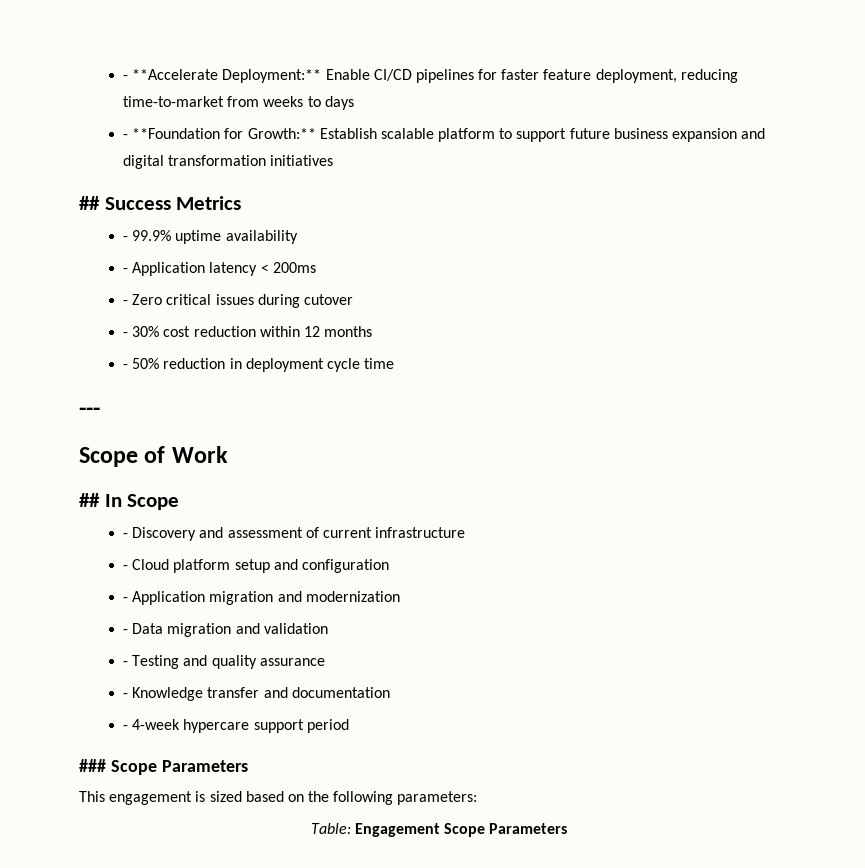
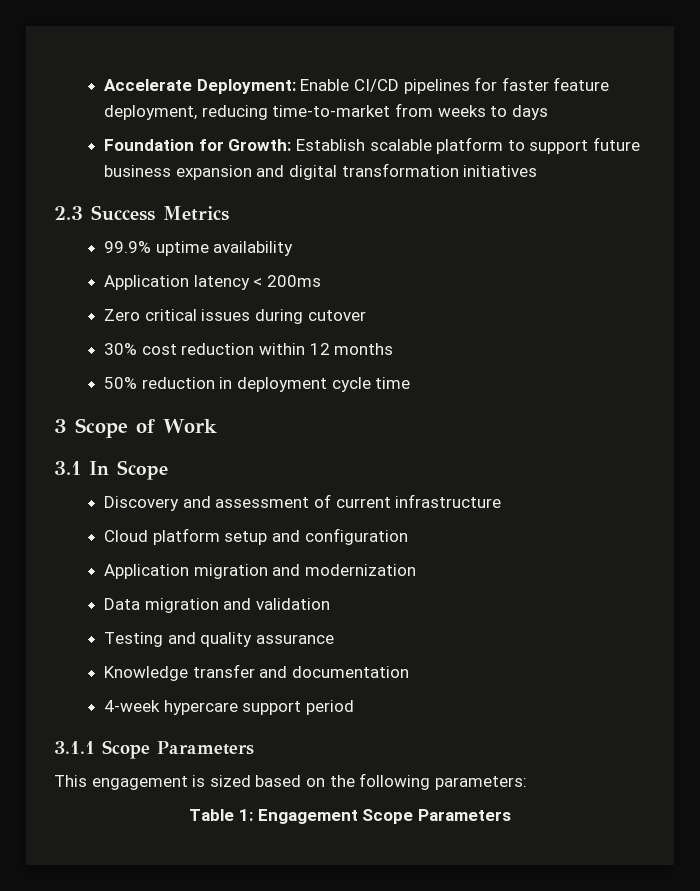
[122,69,322,83] - **Accelerate Deployment:** -> [104,79,296,94] Accelerate Deployment:
[122,128,316,139] - **Foundation for Growth:** -> [104,139,292,151] Foundation for Growth:
[79,196,100,210] ## -> [54,206,83,220] 2.3
[122,236,128,241] - -> (229, 213) none
[122,268,128,273] - -> (294, 248) none
[122,300,128,305] - -> (321, 281) none
[122,332,128,337] - -> (366, 315) none
[122,364,128,369] - -> (394, 349) none
[79,407,100,416] --- // -> [54,419,67,433] 3
[79,493,100,507] ## -> [54,461,81,475] 3.1
[122,533,128,538] - -> (168, 470) none
[122,565,128,570] - -> (502, 501) none
[122,597,128,602] - -> (408, 536) none
[122,629,128,634] - -> (416, 570) none
[122,661,128,666] - -> (330, 604) none
[122,693,128,698] - -> (334, 639) none
[122,725,128,730] - -> (409, 672) none
[79,759,106,772] ### -> [54,741,95,754] 3.1.1
[310,823,351,834] Table: -> [189,809,253,821] Table 1:

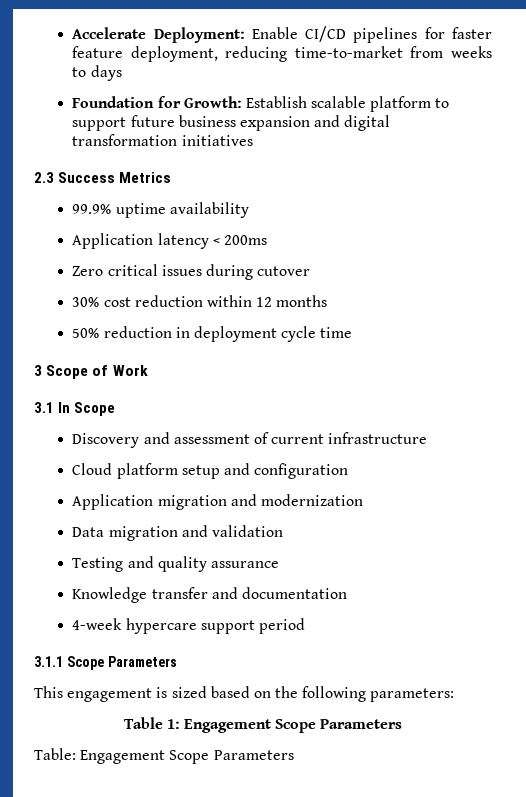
(511, 815) none -> [34,748,294,764] // Table: Engagement Scope Parameters

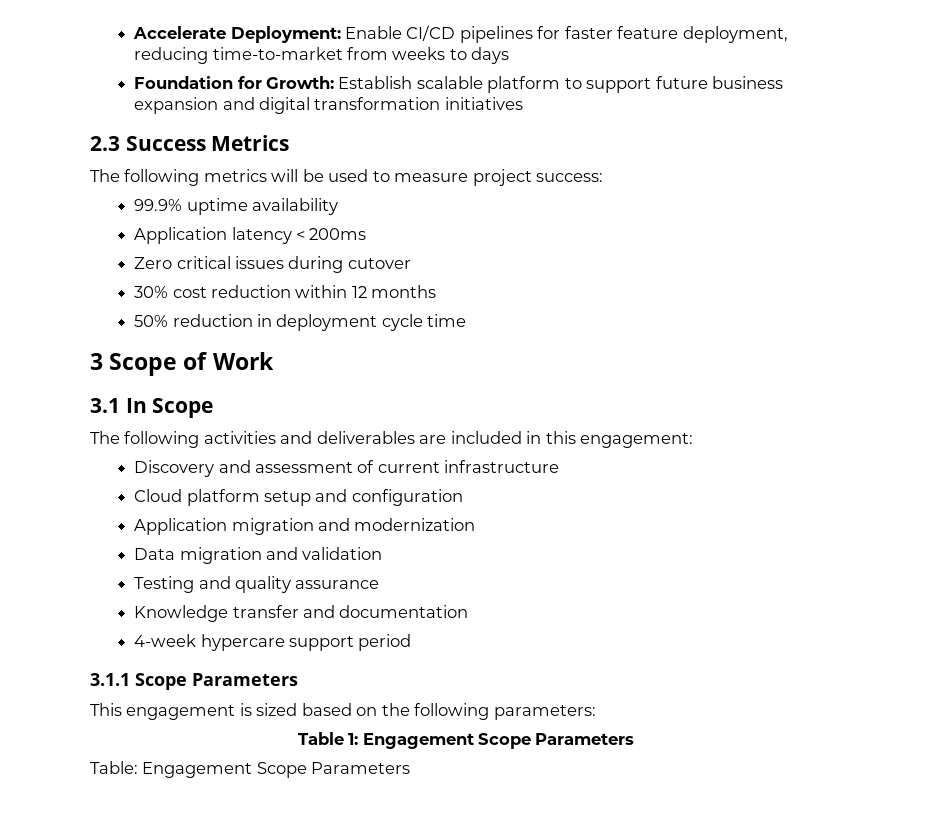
(172, 177) none -> [90,169,604,186] // The following metrics will be used to measure project success:
(116, 409) none -> [90,431,694,448] // The following activities and deliverables are included in this engagement:

